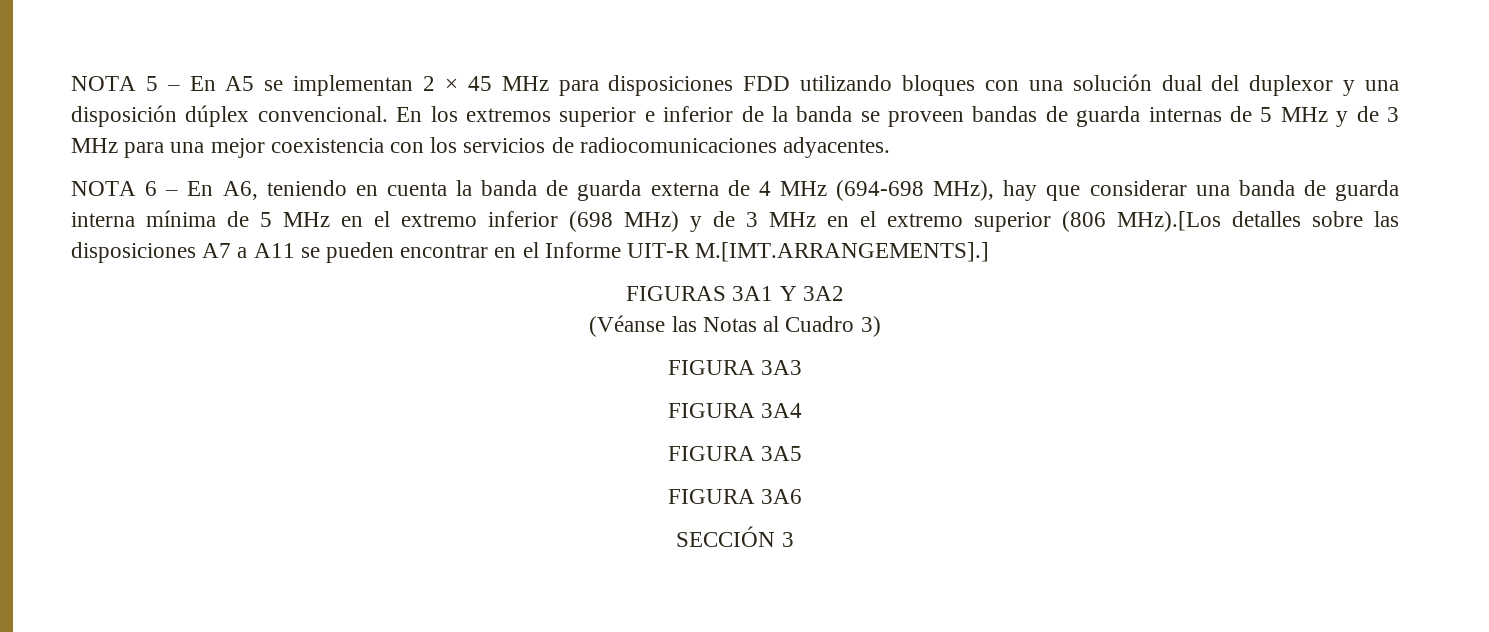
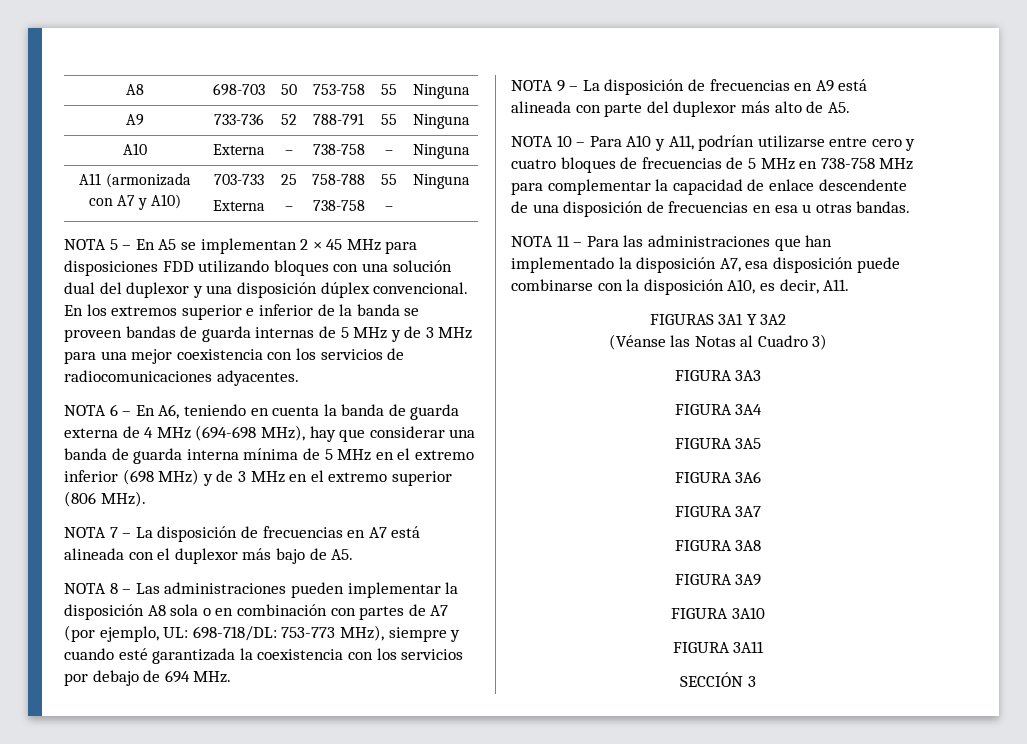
(71, 83) none -> [126,84,144,95] [213,83,265,96] [280,84,297,95] [312,84,365,95] [380,84,397,95] [412,84,470,99] [126,114,144,126] [214,113,264,125] [280,114,297,125] [313,113,364,126] [380,114,397,125] [412,114,470,129] [123,143,147,155] [213,144,265,155] [284,150,293,155] [312,144,365,155] [384,150,393,155] [412,144,470,159] [79,173,191,188] [88,194,182,210] [214,174,264,185] [213,200,265,211] [280,174,297,185] [284,206,293,211] [312,174,365,185] [312,200,365,211] [380,174,397,185] [384,206,393,211] [412,174,470,189] A8 | 698-703 | 50 | 753-758 | 55 | Ninguna // A9 | 733-736 | 52 | 788-791 | 55 | Ninguna // A10 | Externa | – | 738-758 | – | Ninguna // A11 (armonizada con A7 y A10) | 703-733 // Externa | 25 // – | 758-788 // 738-758 | 55 // – | Ninguna //
[1117,211,1399,232] [71,242,990,263] MHz).[Los detalles sobre las disposiciones A7 a A11 se pueden encontrar en el Informe UIT-R M.[IMT.ARRANGEMENTS].] -> [100,491,146,507] [64,526,421,542] [64,548,354,564] [64,582,459,598] [64,604,449,620] [64,625,461,642] [64,648,464,664] [64,670,232,686] [511,79,868,95] [511,101,850,117] [511,135,916,151] [511,157,914,173] [511,179,907,195] [511,201,911,217] [511,235,833,251] [511,257,900,273] [511,279,850,295] MHz). // NOTA 7 – La disposición de frecuencias en A7 está alineada con el duplexor más bajo de A5. // NOTA 8 – Las administraciones pueden implementar la disposición A8 sola o en combinación con partes de A7 (por ejemplo, UL: 698-718/DL: 753-773 MHz), siempre y cuando esté garantizada la coexistencia con los servicios por debajo de 694 MHz. // NOTA 9 – La disposición de frecuencias en A9 está alineada con parte del duplexor más alto de A5. // NOTA 10 – Para A10 y A11, podrían utilizarse entre cero y cuatro bloques de frecuencias de 5 MHz en 738-758 MHz para complementar la capacidad de enlace descendente de una disposición de frecuencias en esa u otras bandas. // NOTA 11 – Para las administraciones que han implementado la disposición A7, esa disposición puede combinarse con la disposición A10, es decir, A11.
(803, 496) none -> [674,506,762,517] [674,540,762,551] [674,574,762,586] [671,607,765,619] [672,641,765,653] // FIGURA 3A7 // FIGURA 3A8 // FIGURA 3A9 // FIGURA 3A10 // FIGURA 3A11

